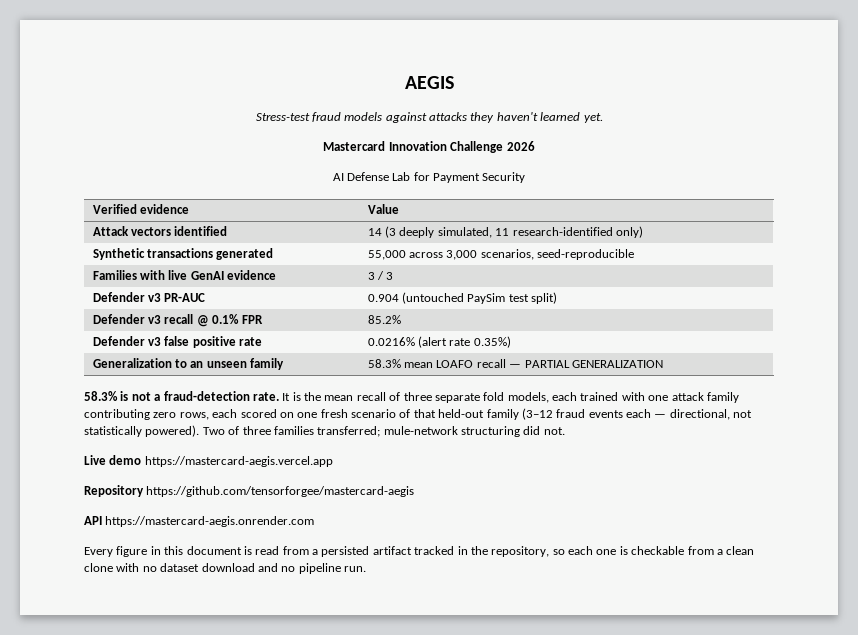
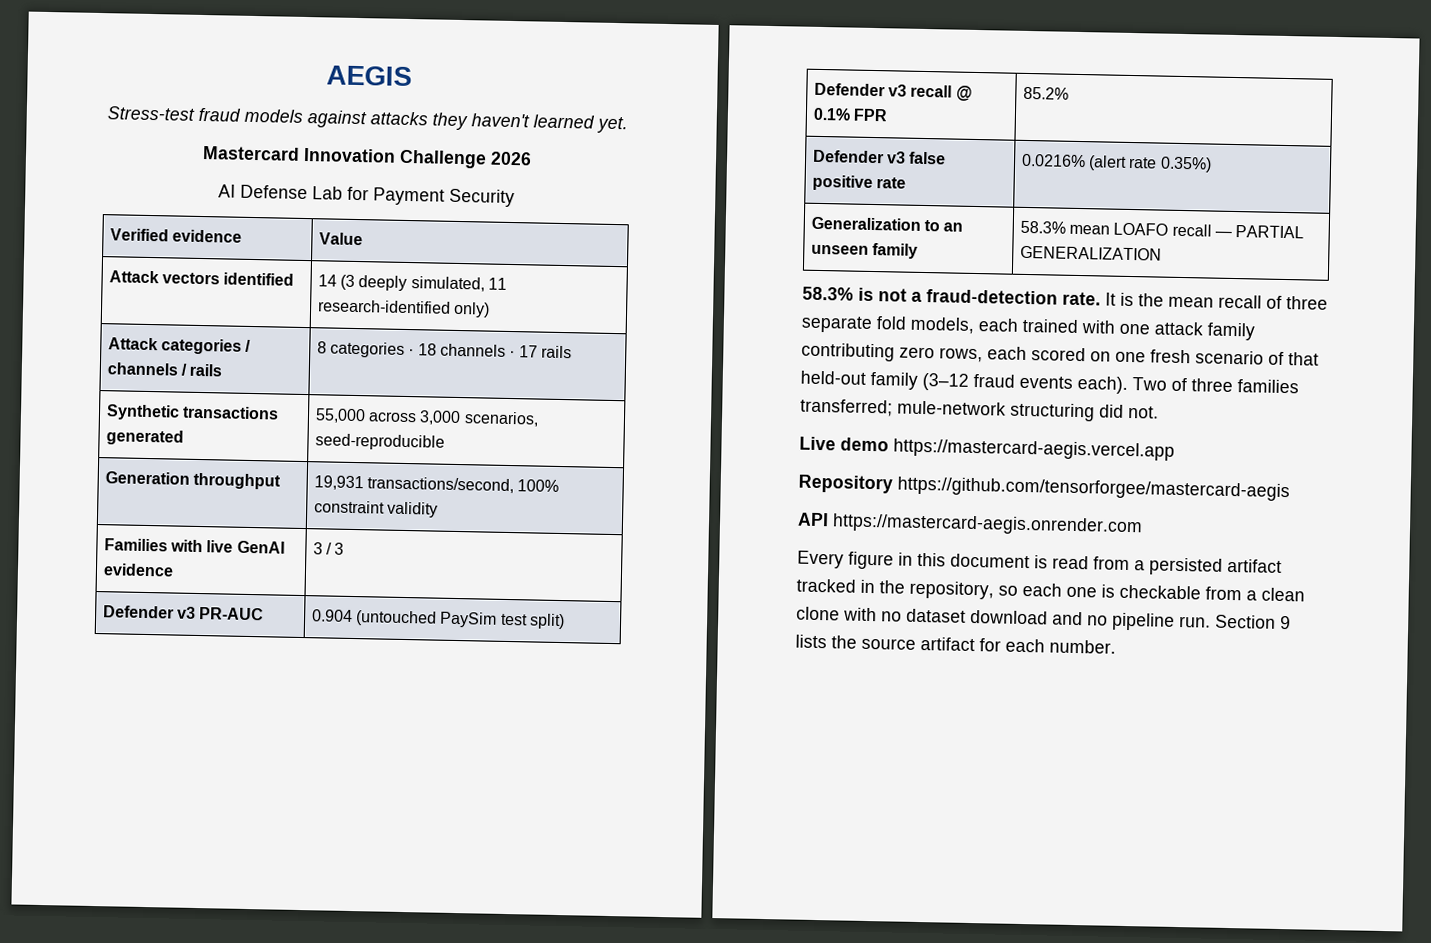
(643, 232) none -> [107,337,252,355] [106,362,223,377] [316,341,573,359] // Attack categories / channels / rails | 8 categories · 18 channels · 17 rails
(635, 254) none -> [104,471,282,490] [313,475,560,494] [313,500,439,518] // Generation throughput | 19,931 transactions/second, 100% constraint validity
[626,409,753,420] [84,425,200,437] each — directional, not statistically powered). -> [1077,376,1128,394] each).
(366, 569) none -> [1215,614,1291,630] [795,634,1116,654] Section 9 lists the source artifact for each number.

